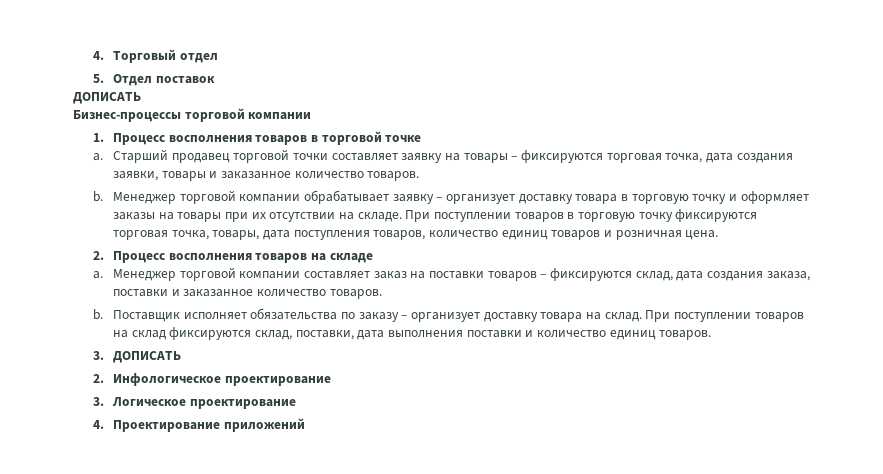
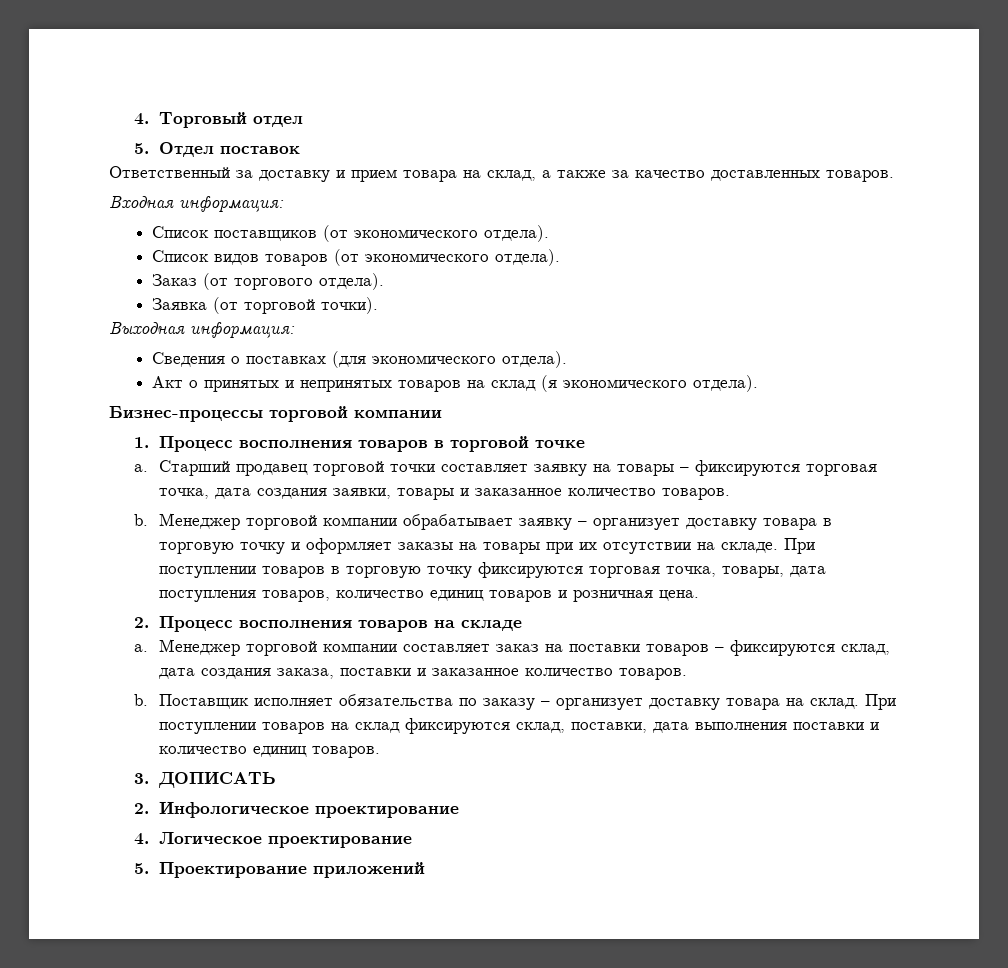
[73,92,141,104] ДОПИСАТЬ -> [109,166,894,182] [109,196,284,213] [152,225,550,242] [152,249,561,266] [152,273,385,290] [152,297,379,314] [109,322,295,339] [152,351,568,368] [152,375,759,392] Ответственный за доставку и прием товара на склад, а также за качество доставленных товаров. // Входная информация: // Список поставщиков (от экономического отдела). // Список видов товаров (от экономического отдела). // Заказ (от торгового отдела). // Заявка (от торговой точки). // Выходная информация: // Сведения о поставках (для экономического отдела). // Акт о принятых и непринятых товаров на склад (я экономического отдела).
[93,397,105,406] 3. -> [133,833,149,845] 4.
[93,420,105,429] 4. -> [133,863,149,874] 5.

